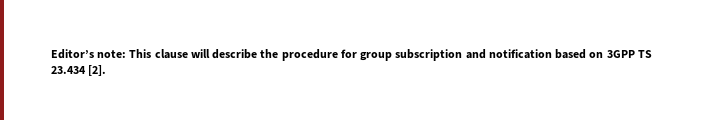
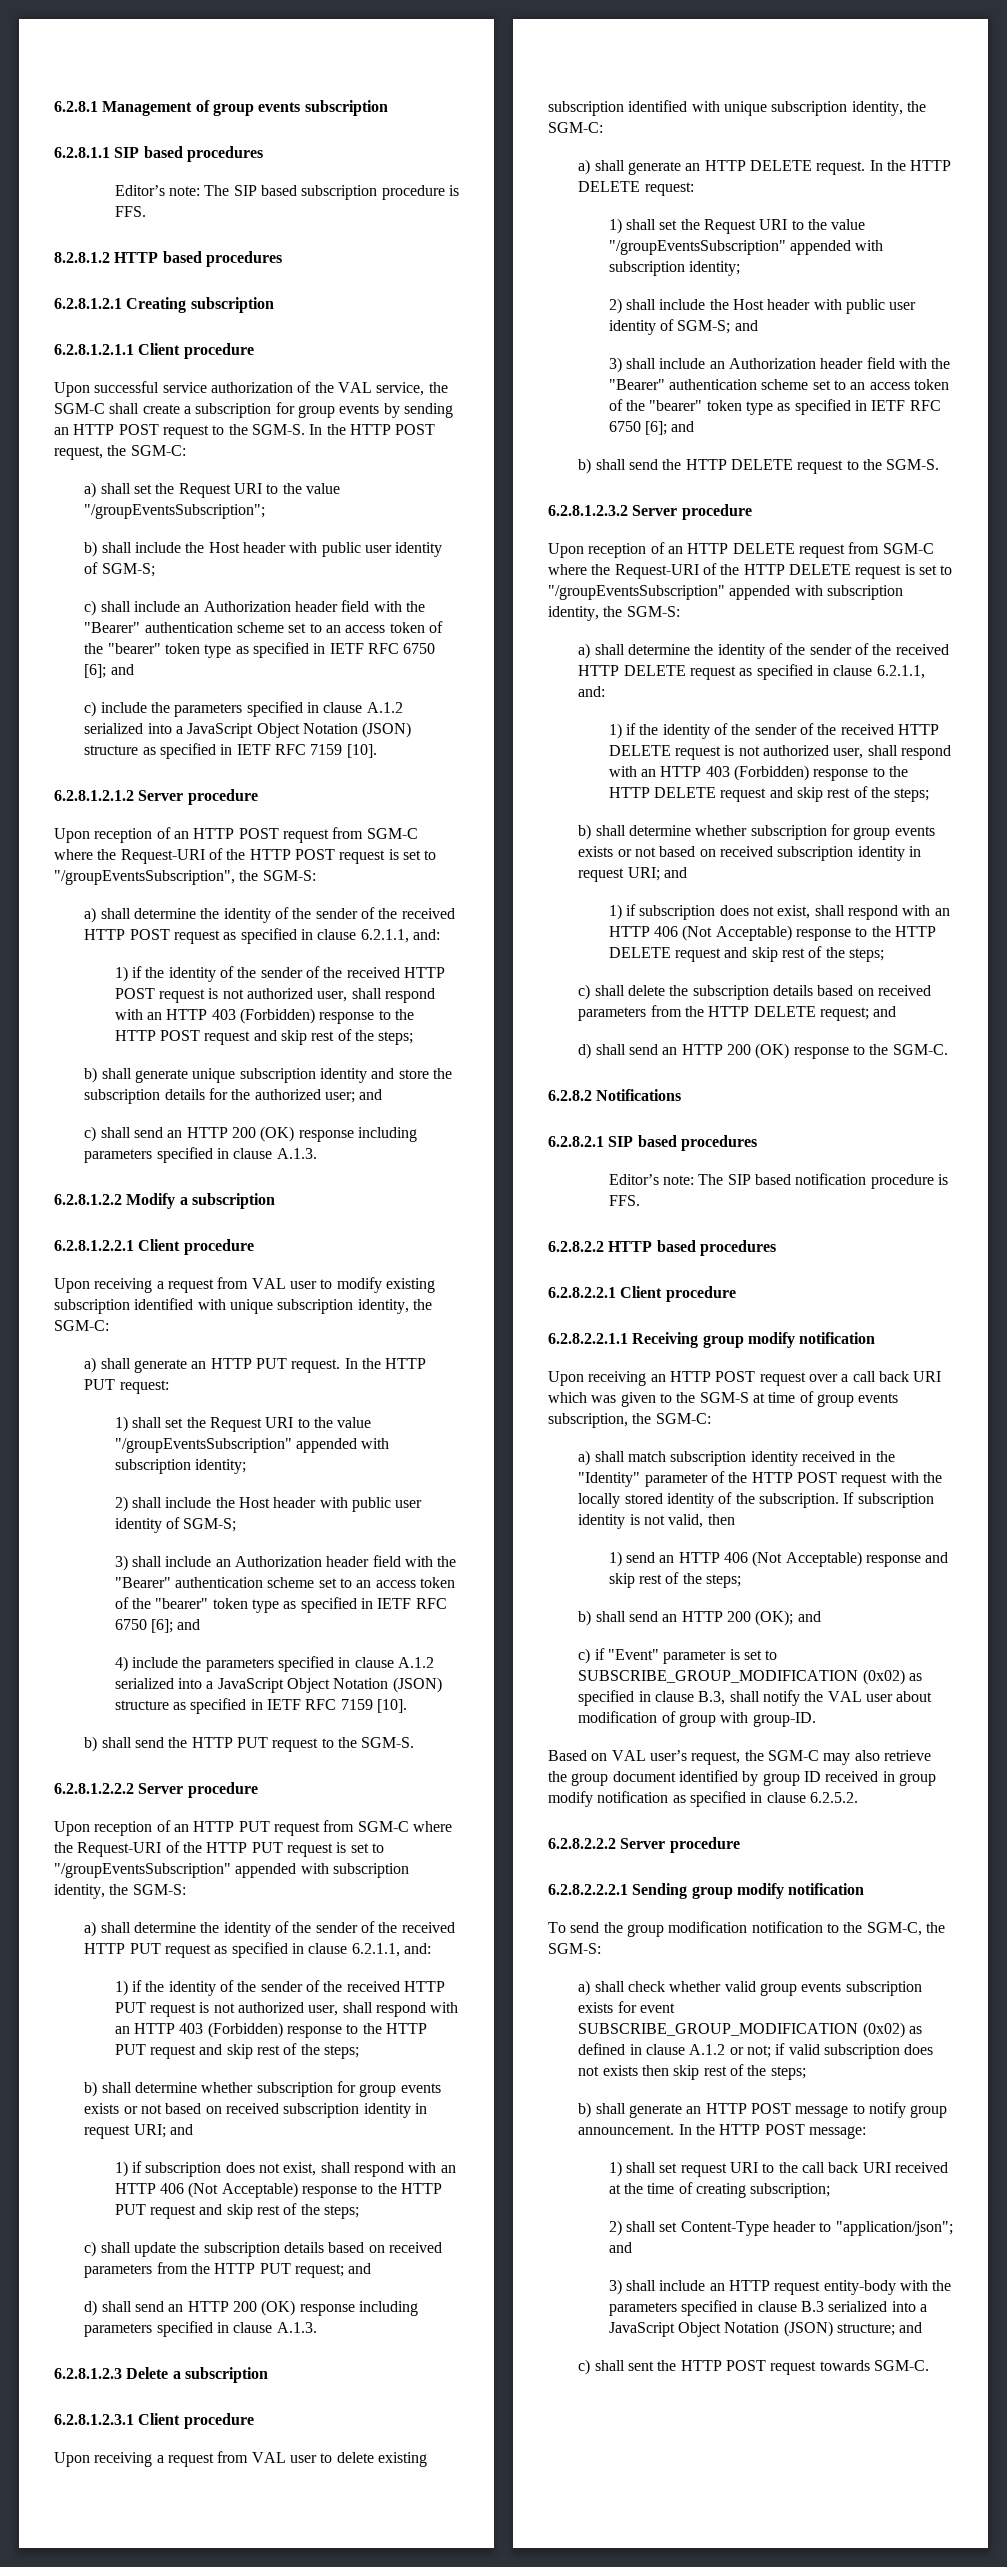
[51,49,652,61] [51,65,107,76] Editor’s note: This clause will describe the procedure for group subscription and notification based on 3GPP TS 23.434 [2]. -> [54,100,388,116] [54,146,263,162] [114,185,459,200] [114,206,146,217] [54,251,282,267] [54,297,274,313] [54,343,254,359] [54,381,448,397] [54,402,453,418] [54,424,436,439] [54,445,186,460] [84,482,340,498] [84,504,266,519] [84,541,443,557] [84,562,155,577] [84,600,425,616] [84,621,443,633] [84,642,436,658] [84,664,134,678] [84,701,403,717] [84,722,412,738] [84,743,377,759] [54,789,258,805] [54,827,418,843] [54,848,437,864] [54,870,316,885] [84,907,455,923] [84,928,440,944] [114,966,445,982] [114,988,435,1003] [114,1008,414,1024] [114,1029,414,1045] [84,1067,452,1083] [84,1088,383,1104] [84,1126,417,1142] [84,1147,317,1163] [54,1193,275,1209] [54,1239,254,1255] [54,1277,435,1293] [54,1298,432,1314] [54,1320,109,1331] [84,1357,427,1373] [84,1379,169,1394] [114,1416,372,1432] [114,1438,390,1453] [114,1459,247,1474] [114,1496,423,1512] [114,1517,237,1533] [114,1555,457,1571] [114,1577,455,1588] [114,1597,447,1613] [114,1619,201,1633] [114,1656,434,1672] [114,1677,442,1693] [114,1698,407,1714] [84,1736,415,1752] [54,1782,258,1798] [54,1820,452,1836] [54,1841,384,1857] [54,1863,409,1878] [54,1884,186,1899] [84,1921,455,1937] [84,1942,431,1958] [114,1980,445,1996] [114,2002,459,2017] [114,2022,427,2038] [114,2043,359,2059] [84,2081,441,2097] [84,2103,427,2118] [84,2124,194,2139] [114,2161,456,2177] [114,2182,442,2198] [114,2203,359,2219] [84,2241,442,2257] [84,2262,372,2278] [84,2300,418,2316] [84,2321,317,2337] [54,2367,268,2383] [54,2413,254,2429] [54,2451,427,2467] [548,100,926,116] [548,122,603,133] [578,159,952,175] [578,181,694,196] [608,218,866,234] [608,240,884,255] [608,261,741,276] [608,298,917,314] [608,319,758,335] [608,357,951,373] [608,379,949,390] [608,399,941,415] [608,421,695,435] [578,458,940,474] [548,504,752,520] [548,542,934,558] [548,563,953,579] [548,585,903,600] [548,606,680,621] [578,643,949,659] [578,664,925,680] [578,686,606,697] [608,723,939,739] [608,745,951,760] [608,765,908,781] [608,786,930,802] [578,824,935,840] [578,846,921,861] [578,867,688,882] [608,904,950,920] [608,925,936,941] [608,946,884,962] [578,984,931,1000] [578,1005,897,1021] [578,1043,948,1059] [548,1089,682,1101] [548,1135,757,1151] [608,1173,948,1189] [608,1195,640,1206] [548,1240,776,1256] [548,1286,736,1302] [548,1332,876,1348] [548,1371,942,1386] [548,1391,899,1407] [548,1413,711,1428] [578,1450,895,1466] [578,1471,942,1487] [578,1492,934,1508] [578,1514,735,1529] [608,1551,949,1567] [608,1572,742,1588] [578,1610,821,1626] [578,1648,778,1664] [578,1669,923,1685] [578,1690,933,1706] [578,1711,816,1727] [548,1750,931,1765] [548,1770,936,1786] [548,1791,858,1807] [548,1837,740,1853] [548,1883,865,1899] [548,1921,945,1937] [548,1943,601,1954] [578,1980,922,1996] [578,2001,676,2013] [578,2022,923,2038] [578,2043,934,2059] [578,2064,806,2080] [578,2102,948,2118] [578,2124,866,2139] [608,2161,948,2177] [608,2182,831,2198] [608,2220,953,2236] [608,2242,632,2253] [608,2279,952,2295] [608,2300,927,2316] [608,2321,923,2337] [578,2359,929,2375] 6.2.8.1 Management of group events subscription // 6.2.8.1.1 SIP based procedures // Editor’s note: The SIP based subscription procedure is FFS. // 8.2.8.1.2 HTTP based procedures // 6.2.8.1.2.1 Creating subscription // 6.2.8.1.2.1.1 Client procedure // Upon successful service authorization of the VAL service, the SGM-C shall create a subscription for group events by sending an HTTP POST request to the SGM-S. In the HTTP POST request, the SGM-C: // a) shall set the Request URI to the value "/groupEventsSubscription"; // b) shall include the Host header with public user identity of SGM-S; // c) shall include an Authorization header field with the "Bearer" authentication scheme set to an access token of the "bearer" token type as specified in IETF RFC 6750 [6]; and // c) include the parameters specified in clause A.1.2 serialized into a JavaScript Object Notation (JSON) structure as specified in IETF RFC 7159 [10]. // 6.2.8.1.2.1.2 Server procedure // Upon reception of an HTTP POST request from SGM-C where the Request-URI of the HTTP POST request is set to "/groupEventsSubscription", the SGM-S: // a) shall determine the identity of the sender of the received HTTP POST request as specified in clause 6.2.1.1, and: // 1) if the identity of the sender of the received HTTP POST request is not authorized user, shall respond with an HTTP 403 (Forbidden) response to the HTTP POST request and skip rest of the steps; // b) shall generate unique subscription identity and store the subscription details for the authorized user; and // c) shall send an HTTP 200 (OK) response including parameters specified in clause A.1.3. // 6.2.8.1.2.2 Modify a subscription // 6.2.8.1.2.2.1 Client procedure // Upon receiving a request from VAL user to modify existing subscription identified with unique subscription identity, the SGM-C: // a) shall generate an HTTP PUT request. In the HTTP PUT request: // 1) shall set the Request URI to the value "/groupEventsSubscription" appended with subscription identity; // 2) shall include the Host header with public user identity of SGM-S; // 3) shall include an Authorization header field with the "Bearer" authentication scheme set to an access token of the "bearer" token type as specified in IETF RFC 6750 [6]; and // 4) include the parameters specified in clause A.1.2 serialized into a JavaScript Object Notation (JSON) structure as specified in IETF RFC 7159 [10]. // b) shall send the HTTP PUT request to the SGM-S. // 6.2.8.1.2.2.2 Server procedure // Upon reception of an HTTP PUT request from SGM-C where the Request-URI of the HTTP PUT request is set to "/groupEventsSubscription" appended with subscription identity, the SGM-S: // a) shall determine the identity of the sender of the received HTTP PUT request as specified in clause 6.2.1.1, and: // 1) if the identity of the sender of the received HTTP PUT request is not authorized user, shall respond with an HTTP 403 (Forbidden) response to the HTTP PUT request and skip rest of the steps; // b) shall determine whether subscription for group events exists or not based on received subscription identity in request URI; and // 1) if subscription does not exist, shall respond with an HTTP 406 (Not Acceptable) response to the HTTP PUT request and skip rest of the steps; // c) shall update the subscription details based on received parameters from the HTTP PUT request; and // d) shall send an HTTP 200 (OK) response including parameters specified in clause A.1.3. // 6.2.8.1.2.3 Delete a subscription // 6.2.8.1.2.3.1 Client procedure // Upon receiving a request from VAL user to delete existing subscription identified with unique subscription identity, the SGM-C: // a) shall generate an HTTP DELETE request. In the HTTP DELETE request: // 1) shall set the Request URI to the value "/groupEventsSubscription" appended with subscription identity; // 2) shall include the Host header with public user identity of SGM-S; and // 3) shall include an Authorization header field with the "Bearer" authentication scheme set to an access token of the "bearer" token type as specified in IETF RFC 6750 [6]; and // b) shall send the HTTP DELETE request to the SGM-S. // 6.2.8.1.2.3.2 Server procedure // Upon reception of an HTTP DELETE request from SGM-C where the Request-URI of the HTTP DELETE request is set to "/groupEventsSubscription" appended with subscription identity, the SGM-S: // a) shall determine the identity of the sender of the received HTTP DELETE request as specified in clause 6.2.1.1, and: // 1) if the identity of the sender of the received HTTP DELETE request is not authorized user, shall respond with an HTTP 403 (Forbidden) response to the HTTP DELETE request and skip rest of the steps; // b) shall determine whether subscription for group events exists or not based on received subscription identity in request URI; and // 1) if subscription does not exist, shall respond with an HTTP 406 (Not Acceptable) response to the HTTP DELETE request and skip rest of the steps; // c) shall delete the subscription details based on received parameters from the HTTP DELETE request; and // d) shall send an HTTP 200 (OK) response to the SGM-C. // 6.2.8.2 Notifications // 6.2.8.2.1 SIP based procedures // Editor’s note: The SIP based notification procedure is FFS. // 6.2.8.2.2 HTTP based procedures // 6.2.8.2.2.1 Client procedure // 6.2.8.2.2.1.1 Receiving group modify notification // Upon receiving an HTTP POST request over a call back URI which was given to the SGM-S at time of group events subscription, the SGM-C: // a) shall match subscription identity received in the "Identity" parameter of the HTTP POST request with the locally stored identity of the subscription. If subscription identity is not valid, then // 1) send an HTTP 406 (Not Acceptable) response and skip rest of the steps; // b) shall send an HTTP 200 (OK); and // c) if "Event" parameter is set to SUBSCRIBE_GROUP_MODIFICATION (0x02) as specified in clause B.3, shall notify the VAL user about modification of group with group-ID. // Based on VAL user’s request, the SGM-C may also retrieve the group document identified by group ID received in group modify notification as specified in clause 6.2.5.2. // 6.2.8.2.2.2 Server procedure // 6.2.8.2.2.2.1 Sending group modify notification // To send the group modification notification to the SGM-C, the SGM-S: // a) shall check whether valid group events subscription exists for event SUBSCRIBE_GROUP_MODIFICATION (0x02) as defined in clause A.1.2 or not; if valid subscription does not exists then skip rest of the steps; // b) shall generate an HTTP POST message to notify group announcement. In the HTTP POST message: // 1) shall set request URI to the call back URI received at the time of creating subscription; // 2) shall set Content-Type header to "application/json"; and // 3) shall include an HTTP request entity-body with the parameters specified in clause B.3 serialized into a JavaScript Object Notation (JSON) structure; and // c) shall sent the HTTP POST request towards SGM-C.

